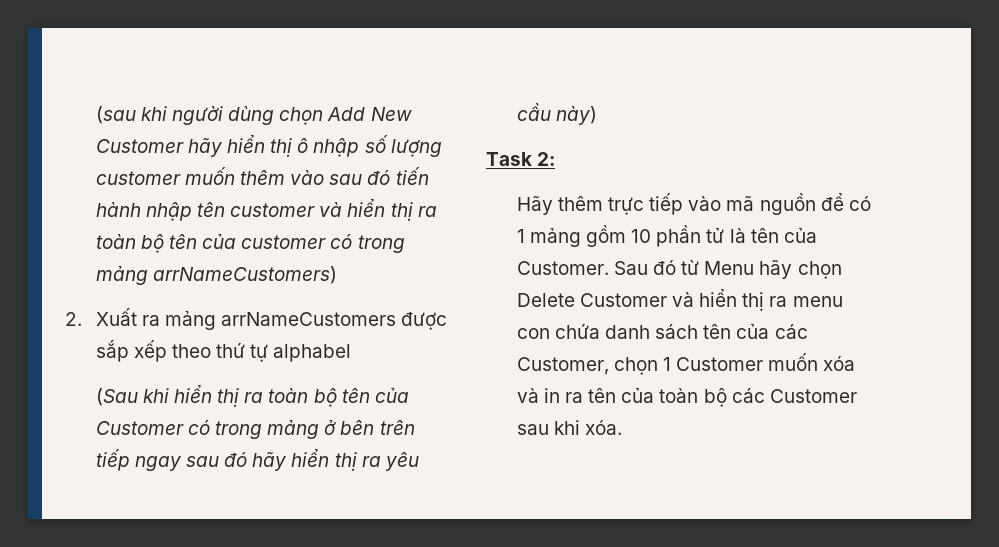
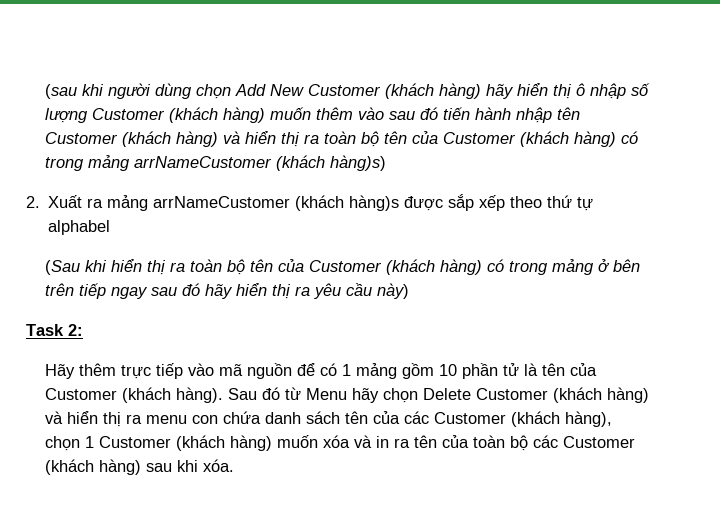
(184, 146) none -> [385,83,482,99] (khách hàng)
[95,171,181,185] customer -> [92,107,266,123] Customer (khách hàng)
[230,203,316,217] customer -> [45,131,219,147] Customer (khách hàng)
[241,234,405,253] [95,266,337,285] customer có trong mảng arrNameCustomers) -> [443,131,639,147] [45,155,387,171] Customer (khách hàng) có trong mảng arrNameCustomer (khách hàng)s)
[221,312,397,326] arrNameCustomers -> [153,195,400,211] arrNameCustomer (khách hàng)s
(184, 428) none -> [386,259,483,275] (khách hàng)
[516,261,609,275] Customer. -> [45,387,224,403] Customer (khách hàng).
(667, 300) none -> [553,387,650,403] (khách hàng)
[516,357,609,375] Customer, -> [434,411,613,427] Customer (khách hàng),
(764, 364) none -> [176,435,273,451] (khách hàng)
(857, 396) none -> [45,459,142,475] (khách hàng)

